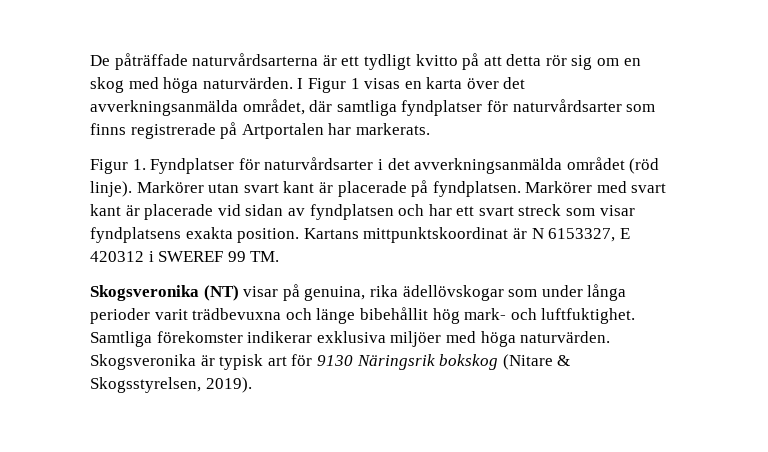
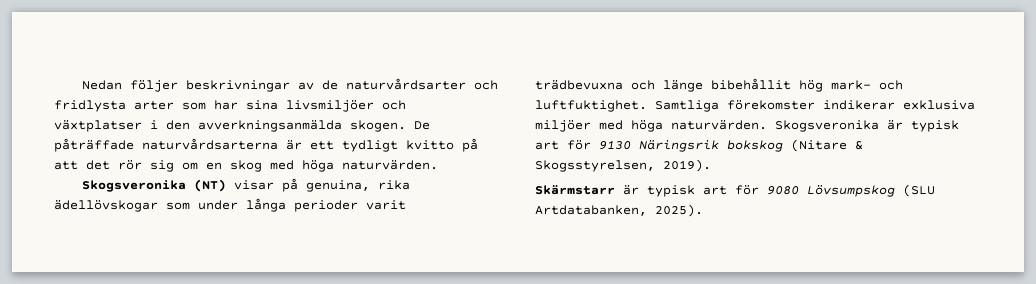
(90, 60) none -> [82,78,499,92] [54,100,406,112] [54,120,406,132] Nedan följer beskrivningar av de naturvårdsarter och fridlysta arter som har sina livsmiljöer och växtplatser i den avverkningsanmälda skogen.
[506,54,542,66] detta -> [86,160,110,170] det
[297,77,526,93] [90,99,656,116] [90,122,430,139] [90,157,660,174] [90,180,667,197] [90,204,635,220] [90,227,630,243] [90,251,280,262] I Figur 1 visas en karta över det avverkningsanmälda området, där samtliga fyndplatser för naturvårdsarter som finns registrerade på Artportalen har markerats. // Figur 1. Fyndplatser för naturvårdsarter i det avverkningsanmälda området (röd linje). Markörer utan svart kant är placerade på fyndplatsen. Markörer med svart kant är placerade vid sidan av fyndplatsen och har ett svart streck som visar fyndplatsens exakta position. Kartans mittpunktskoordinat är N 6153327, E 420312 i SWEREF 99 TM. -> (438, 165) none
(252, 385) none -> [535,184,935,197] [535,204,703,217] // Skärmstarr är typisk art för 9080 Lövsumpskog (SLU Artdatabanken, 2025).

